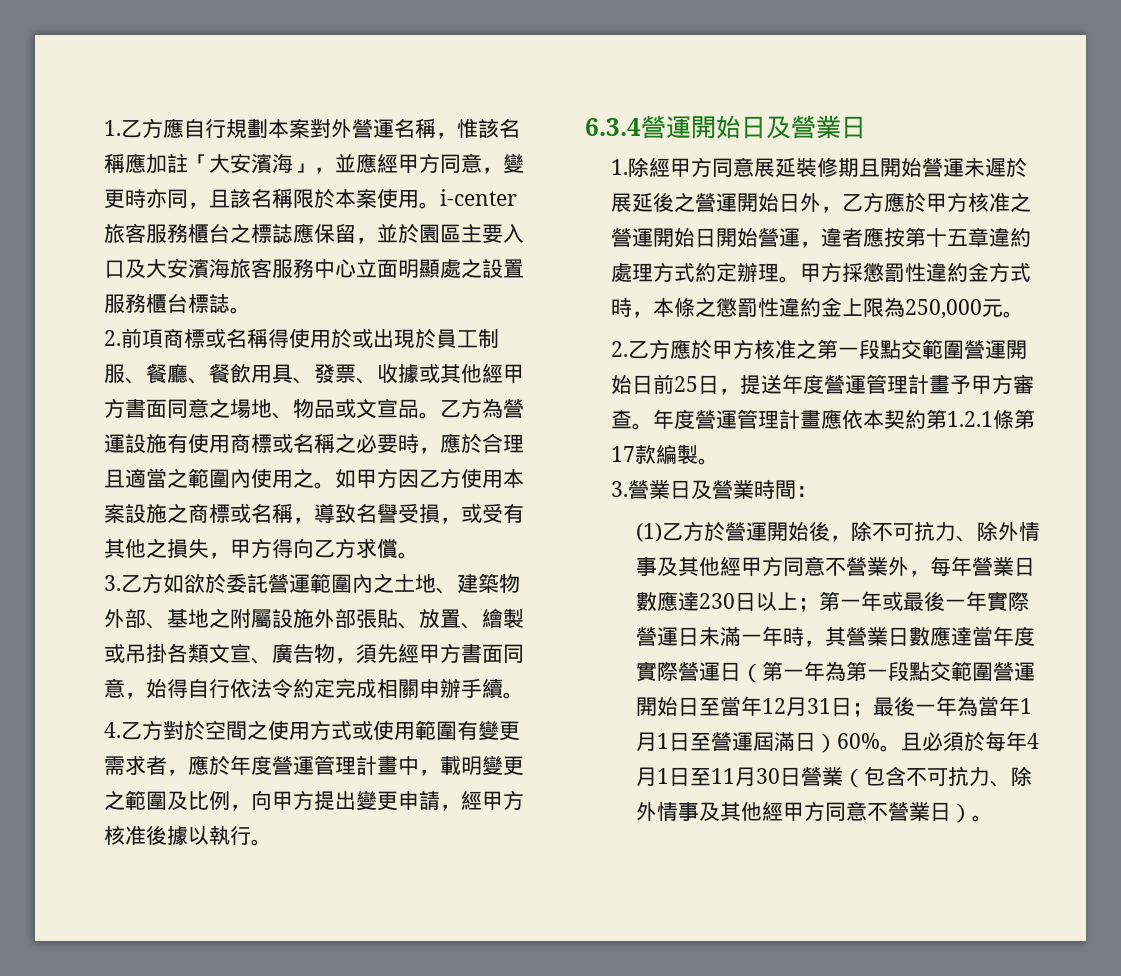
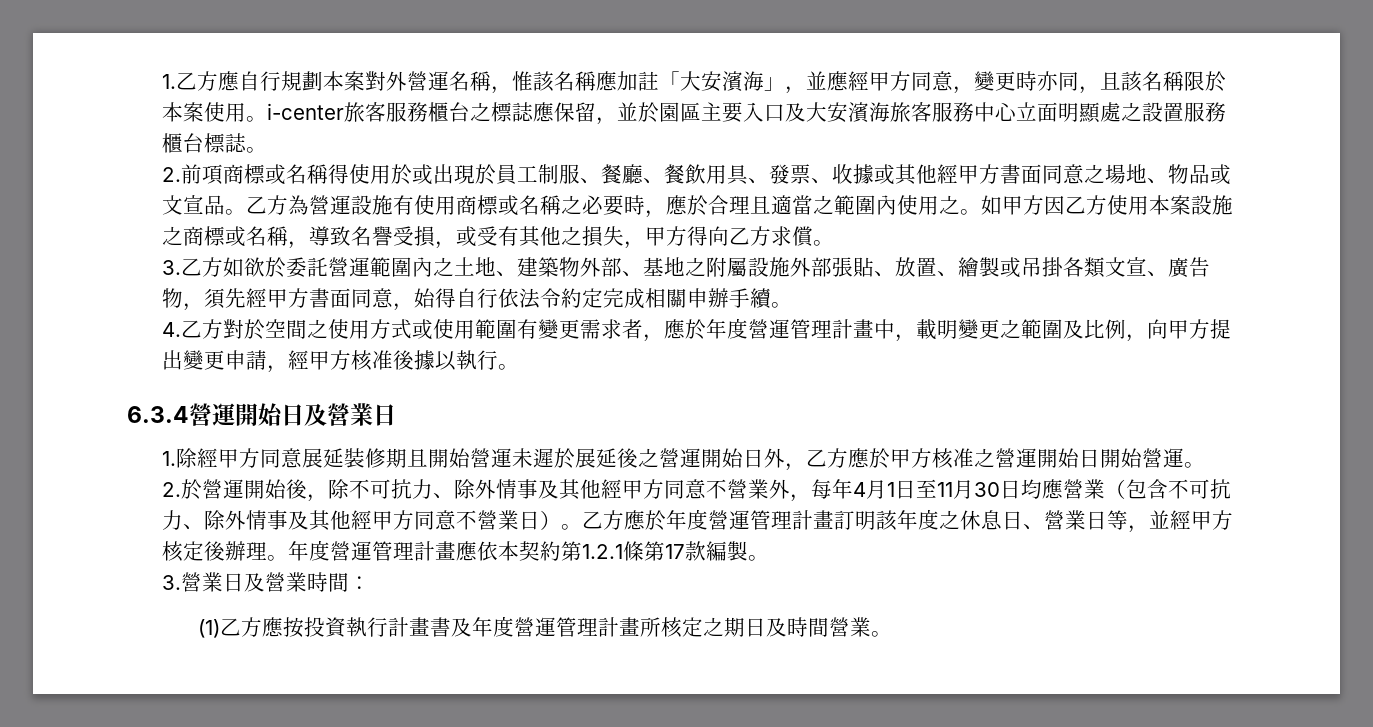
[799,227,1031,248] [610,262,1031,283] [610,297,1024,319] [610,339,1027,360] [610,374,1034,395] [610,409,632,429] ，違者應按第十五章違約處理方式約定辦理。甲方採懲罰性違約金方式時，本條之懲罰性違約金上限為250,000元。 // 2.乙方應於甲方核准之第一段點交範圍營運開始日前25日，提送年度營運管理計畫予甲方審查 -> [1184,462,1206,468] [162,479,1232,502] [162,509,1234,533] [162,541,268,562] 。 // 2.於營運開始後，除不可抗力、除外情事及其他經甲方同意不營業外，每年4月1日至11月30日均應營業（包含不可抗力、除外情事及其他經甲方同意不營業日）。乙方應於年度營運管理計畫訂明該年度之休息日、營業日等，並經甲方核定後辦理
[704,521,1041,542] [636,556,1036,577] [636,591,1030,612] [636,626,1036,647] [636,661,1036,683] [636,696,1033,717] [636,731,1040,753] [636,766,1033,788] [636,801,973,823] 於營運開始後，除不可抗力、除外情事及其他經甲方同意不營業外，每年營業日數應達230日以上；第一年或最後一年實際營運日未滿一年時，其營業日數應達當年度實際營運日（第一年為第一段點交範圍營運開始日至當年12月31日；最後一年為當年1月1日至營運屆滿日）60%。且必須於每年4月1日至11月30日營業（包含不可抗力、除外情事及其他經甲方同意不營業日） -> [261,616,871,638] 應按投資執行計畫書及年度營運管理計畫所核定之期日及時間營業

